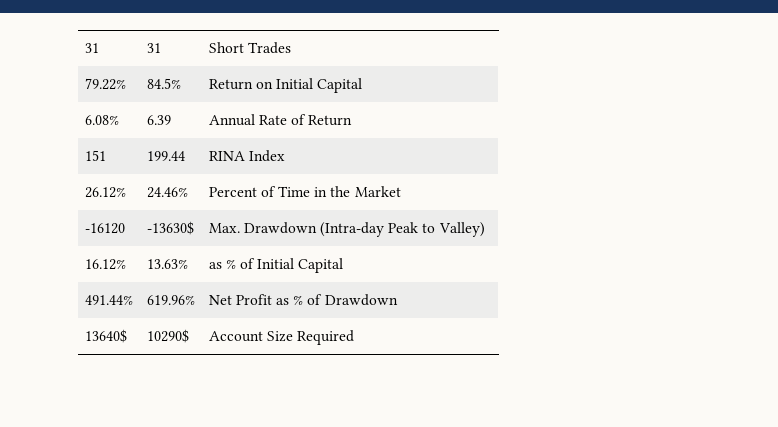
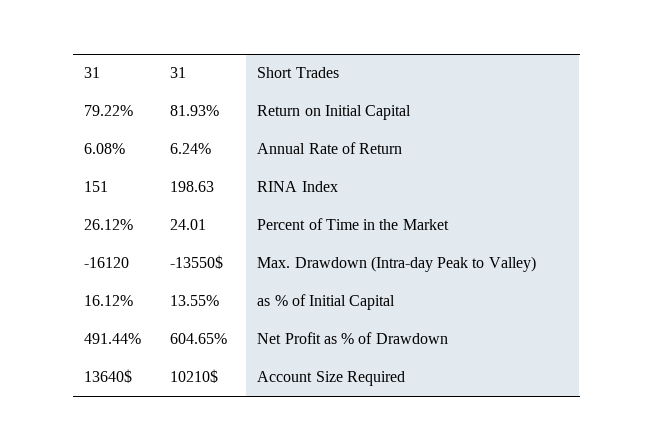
[146,78,181,89] 84.5% -> [170,105,220,116] 81.93%
[146,115,171,125] 6.39 -> [170,143,212,154] 6.24%
[146,151,185,161] 199.44 -> [170,181,215,192] 198.63
[146,187,188,198] 24.46% -> [170,219,207,230] 24.01
[146,221,194,235] -13630$ -> [170,255,224,269] -13550$
[146,259,188,269] 13.63% -> [170,295,220,306] 13.55%
[146,295,195,305] 619.96% -> [170,333,228,344] 604.65%
[146,329,189,343] 10290$ -> [170,369,219,383] 10210$

